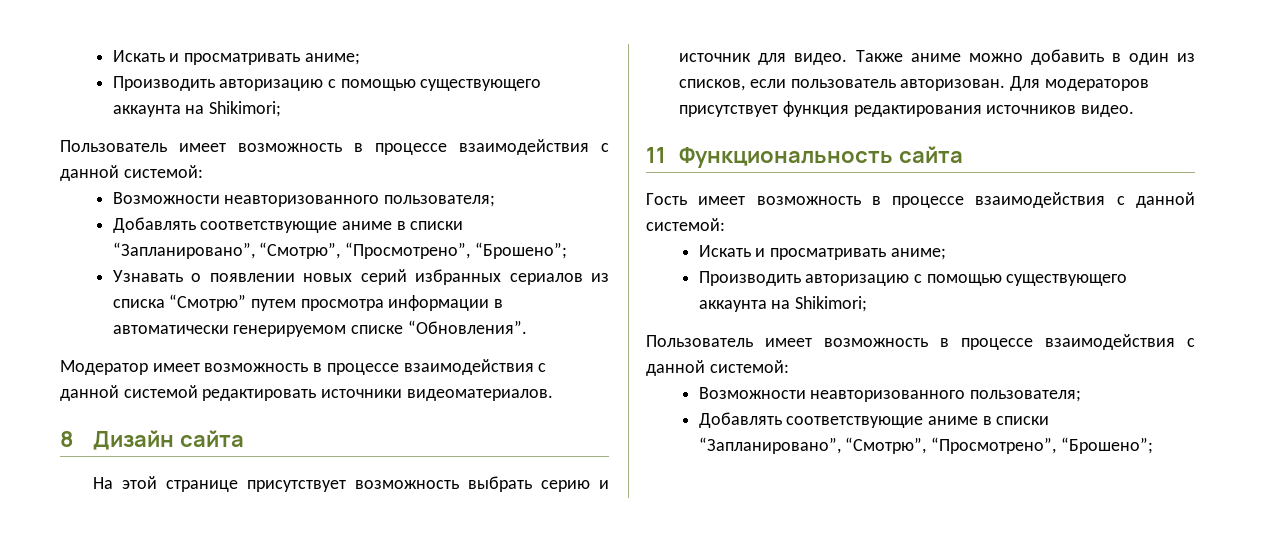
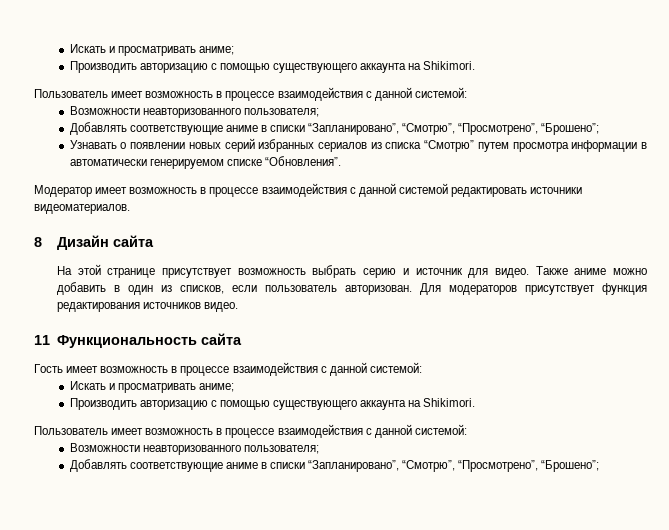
[209,101,282,117] Shikimori; -> [423,61,476,70] Shikimori.
[795,296,868,312] Shikimori; -> [423,398,476,407] Shikimori.

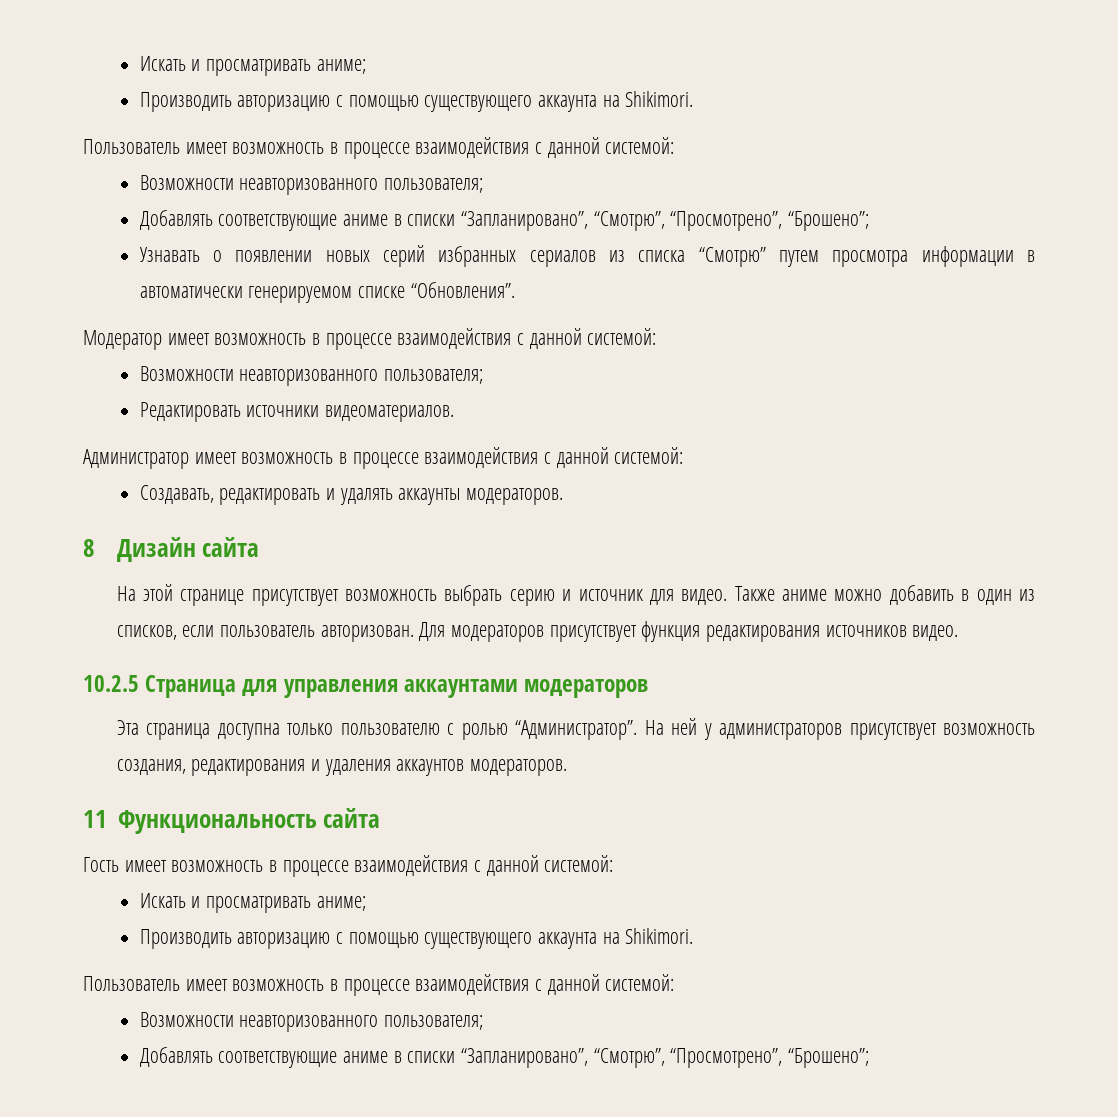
[398,183,583,197] [34,204,130,214] системой редактировать источники видеоматериалов. -> [587,328,657,345] [139,366,484,386] [139,402,455,422] [83,447,684,469] [139,485,564,505] системой: // Возможности неавторизованного пользователя; // Редактировать источники видеоматериалов. // Администратор имеет возможность в процессе взаимодействия с данной системой: // Создавать, редактировать и удалять аккаунты модераторов.
(239, 307) none -> [83,675,649,698] [116,718,1036,740] [116,759,567,776] // 10.2.5 Страница для управления аккаунтами модераторов // Эта страница доступна только пользователю с ролью “Администратор”. На ней у администраторов присутствует возможность создания, редактирования и удаления аккаунтов модераторов.

